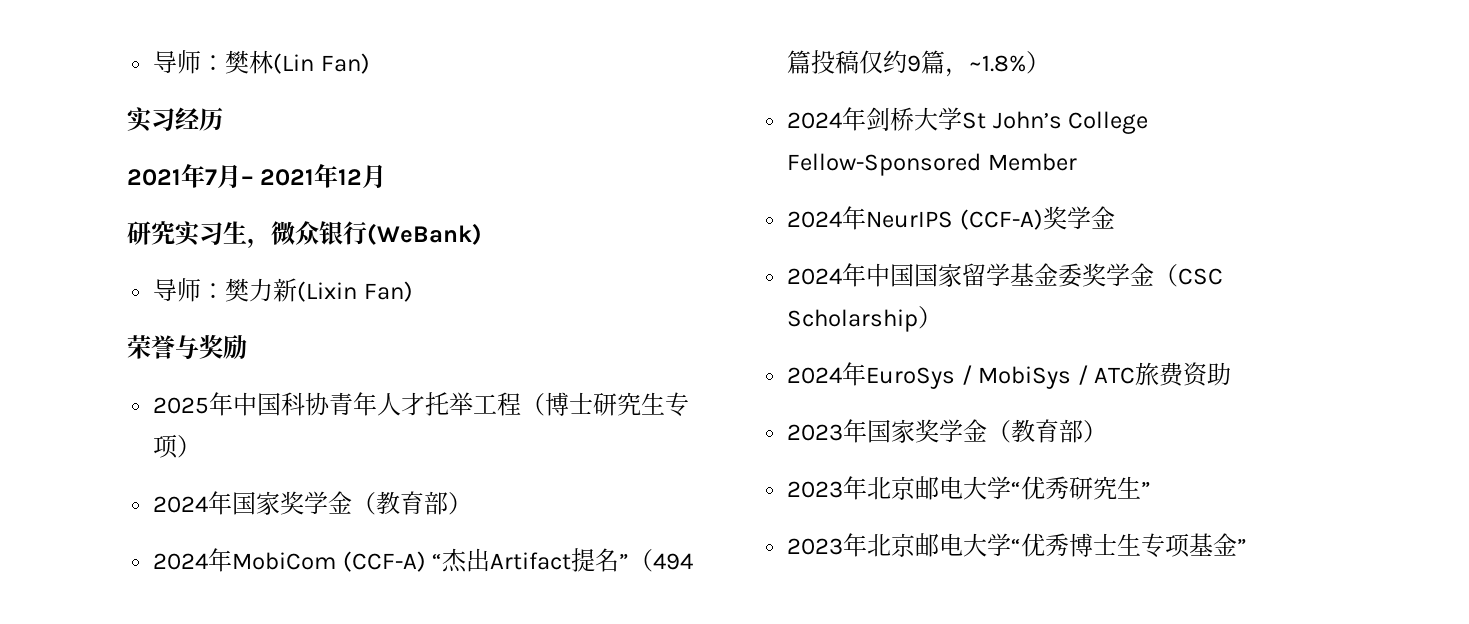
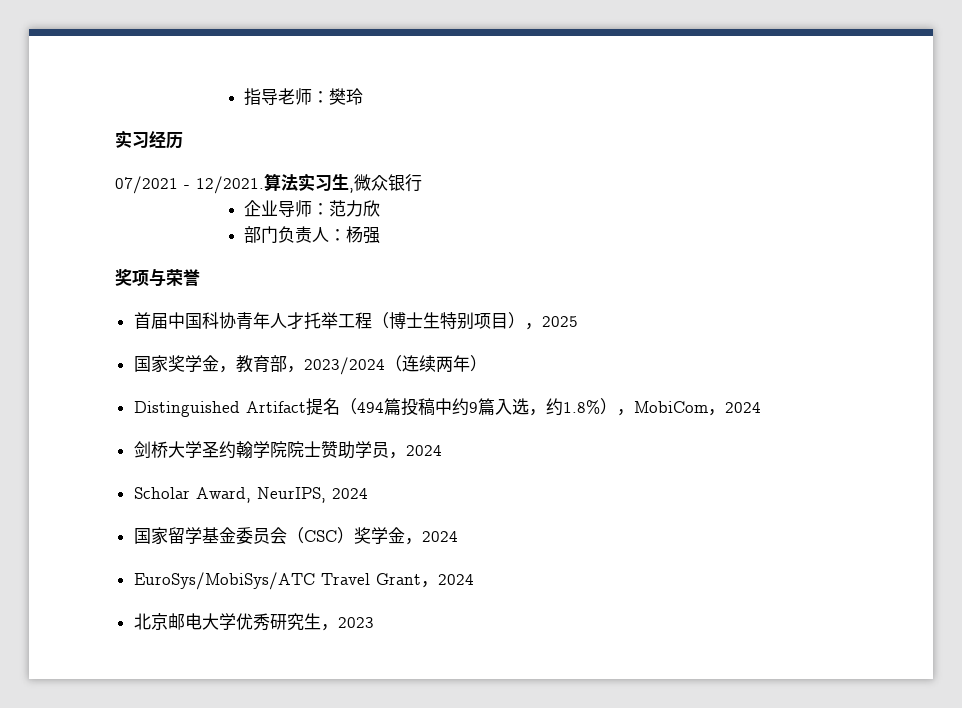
[153,50,370,74] [127,107,223,132] [127,163,387,189] [127,221,482,248] [153,278,413,302] [127,335,247,359] [153,392,234,416] 导师：樊林(Lin Fan) // 实习经历 // 2021年7月– 2021年12月 // 研究实习生，微众银行(WeBank) // 导师：樊力新(Lixin Fan) // 荣誉与奖励 // 2025年 -> [244,88,364,106] [115,130,183,149] [115,173,422,194] [244,200,381,217] [244,226,381,244] [115,268,200,286] [133,312,168,329] 指导老师：樊玲 // 实习经历 // 07/2021 - 12/2021.算法实习生,微众银行 // 企业导师：范力欣 // 部门负责人：杨强 // 奖项与荣誉 // 首届
[593,392,690,417] [153,434,202,459] [153,491,473,515] [153,548,491,573] 研究生专项） // 2024年国家奖学金（教育部） // 2024年MobiCom (CCF-A) “杰出 -> [422,312,578,330] [133,355,487,375] [133,401,240,417] 生特别项目），2025 // 国家奖学金，教育部，2023/2024（连续两年） // Distinguished
[619,553,630,569] ” -> (340, 406) none
[859,50,884,74] 仅 -> [434,398,452,415] 中
[945,51,1051,77] [787,107,1149,134] [787,153,1077,176] [787,206,1115,230] [787,263,1224,288] [787,306,943,332] [787,362,1232,389] [787,419,1108,443] [787,476,1022,500] ，~1.8%） // 2024年剑桥大学St John’s College Fellow-Sponsored Member // 2024年NeurIPS (CCF-A)奖学金 // 2024年中国国家留学基金委奖学金（CSC Scholarship） // 2024年EuroSys / MobiSys / ATC旅费资助 // 2023年国家奖学金（教育部） // 2023年北京邮电大学“ -> [494,398,761,416] [133,441,442,459] [133,487,368,503] [133,527,458,545] [133,572,474,590] [133,613,236,630] 入选，约1.8%），MobiCom，2024 // 剑桥大学圣约翰学院院士赞助学员，2024 // Scholar Award, NeurIPS, 2024 // 国家留学基金委员会（CSC）奖学金，2024 // EuroSys/MobiSys/ATC Travel Grant，2024 // 北京邮电大学
[1141,481,1152,497] [787,533,1248,558] ” // 2023年北京邮电大学“优秀博士生专项基金” -> [320,617,374,631] ，2023

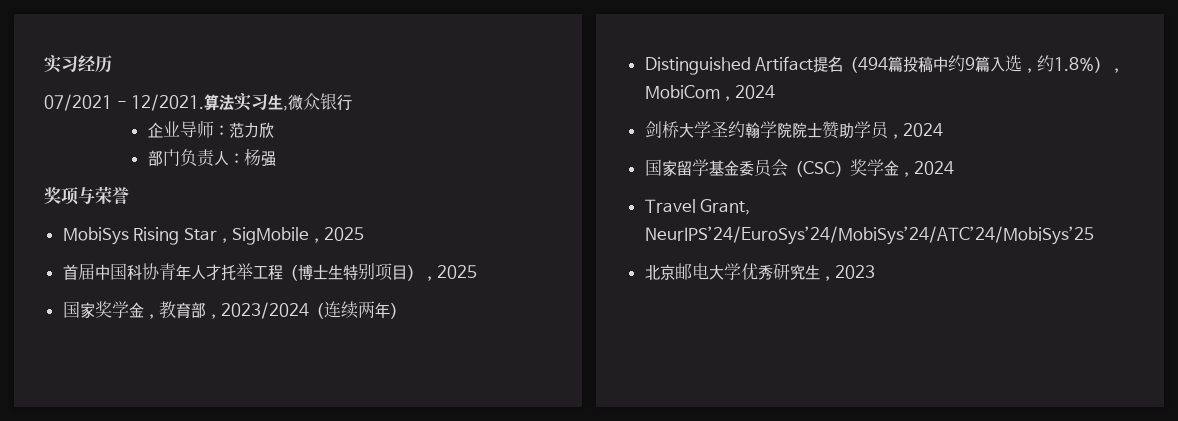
[244,88,364,106] 指导老师：樊玲 // -> (44, 64) none
(200, 277) none -> [62,227,364,245] // MobiSys Rising Star，SigMobile，2025
[133,487,368,503] // Scholar Award, NeurIPS, 2024 -> (943, 130) none
[133,572,474,590] EuroSys/MobiSys/ATC Travel Grant，2024 -> [644,199,751,215] [644,226,1094,245] Travel Grant, NeurIPS’24/EuroSys’24/MobiSys’24/ATC’24/MobiSys’25

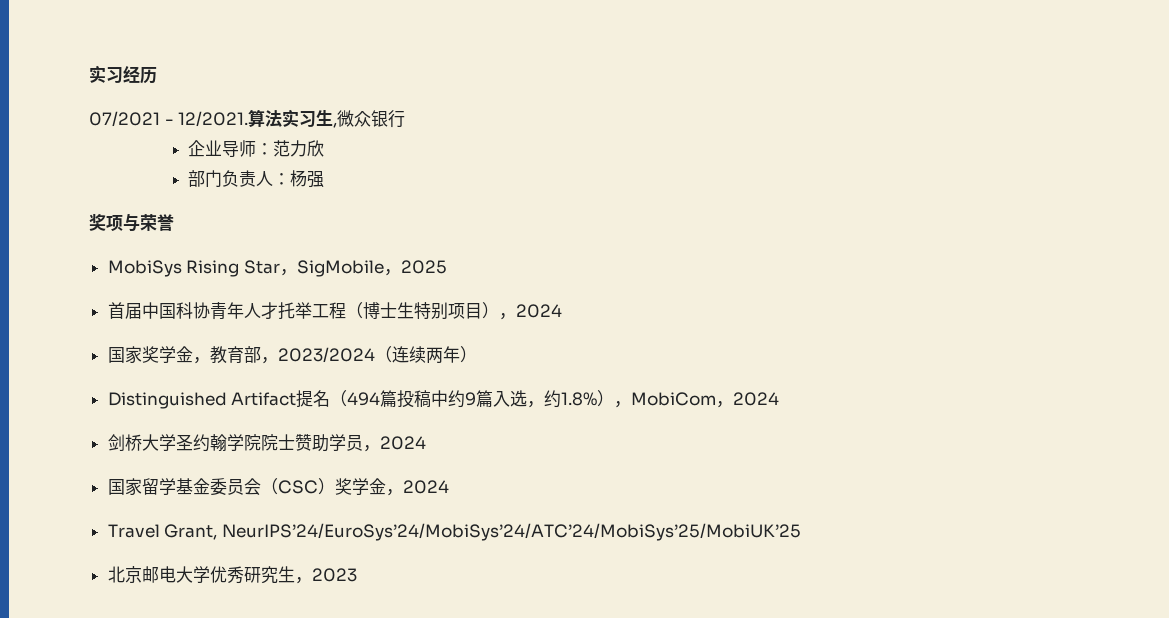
[436,265,477,279] 2025 -> [515,304,562,318] 2024
[644,226,1094,245] NeurIPS’24/EuroSys’24/MobiSys’24/ATC’24/MobiSys’25 -> [221,523,801,541] NeurIPS’24/EuroSys’24/MobiSys’24/ATC’24/MobiSys’25/MobiUK’25

